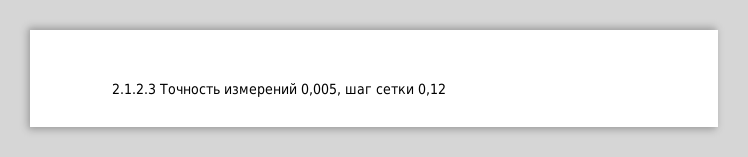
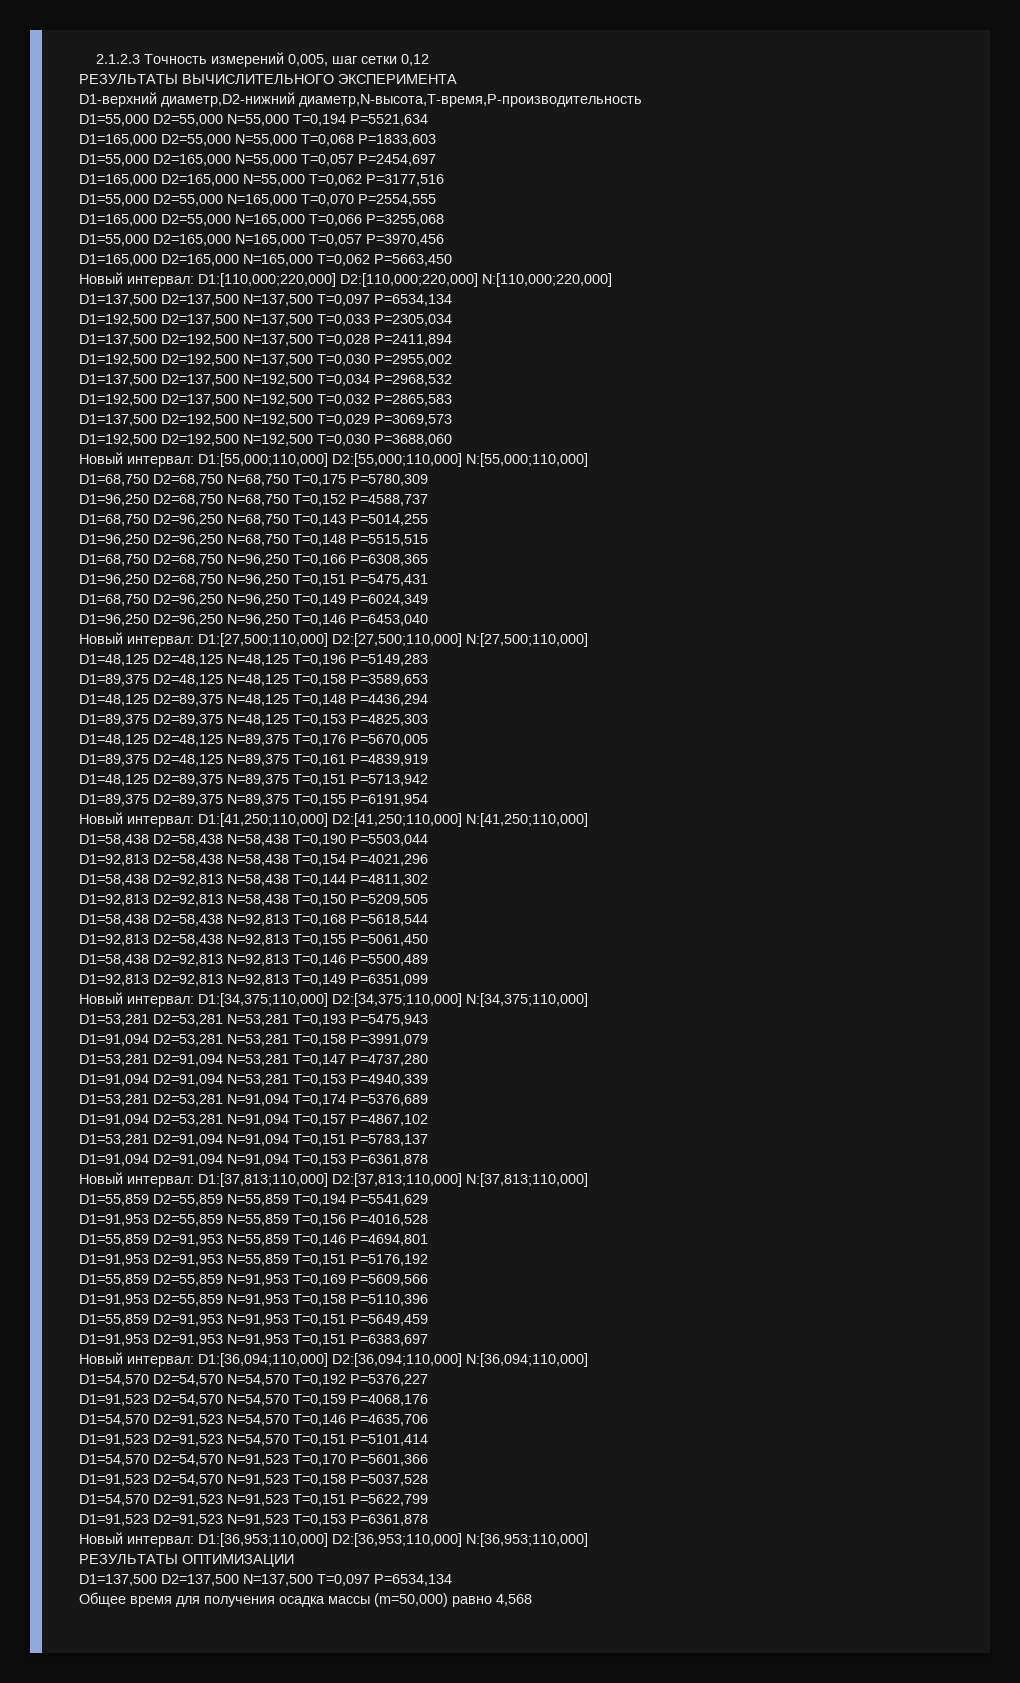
(447, 89) none -> [79,74,457,84] [79,92,642,107] [79,114,428,126] [79,134,436,146] [79,154,436,166] [79,174,444,186] [79,194,436,206] [79,214,444,226] [79,234,444,246] [79,254,452,266] [79,272,612,287] [79,294,452,306] [79,314,452,326] [79,334,452,346] [79,354,452,366] [79,374,452,386] [79,394,452,406] [79,414,452,426] [79,434,452,446] [79,452,588,467] [79,474,428,486] [79,494,428,506] [79,514,428,526] [79,534,428,546] [79,554,428,566] [79,574,428,586] [79,594,428,606] [79,614,428,626] [79,632,588,647] [79,654,428,666] [79,674,428,686] [79,694,428,706] [79,714,428,726] [79,734,428,746] [79,754,428,766] [79,774,428,786] [79,794,428,806] [79,812,588,827] [79,834,428,846] [79,854,428,866] [79,874,428,886] [79,894,428,906] [79,914,428,926] [79,934,428,946] [79,954,428,966] [79,974,428,986] [79,992,588,1007] [79,1014,428,1026] [79,1034,428,1046] [79,1054,428,1066] [79,1074,428,1086] [79,1094,428,1106] [79,1114,428,1126] [79,1134,428,1146] [79,1154,428,1166] [79,1172,588,1187] [79,1194,428,1206] [79,1214,428,1226] [79,1234,428,1246] [79,1254,428,1266] [79,1274,428,1286] [79,1294,428,1306] [79,1314,428,1326] [79,1334,428,1346] [79,1352,588,1367] [79,1374,428,1386] [79,1394,428,1406] [79,1414,428,1426] [79,1434,428,1446] [79,1454,428,1466] [79,1474,428,1486] [79,1494,428,1506] [79,1514,428,1526] [79,1532,588,1547] [79,1554,294,1567] [79,1574,452,1586] [79,1592,532,1607] // РЕЗУЛЬТАТЫ ВЫЧИСЛИТЕЛЬНОГО ЭКСПЕРИМЕНТА // D1-верхний диаметр,D2-нижний диаметр,N-высота,T-время,P-производительность // D1=55,000 D2=55,000 N=55,000 T=0,194 P=5521,634 // D1=165,000 D2=55,000 N=55,000 T=0,068 P=1833,603 // D1=55,000 D2=165,000 N=55,000 T=0,057 P=2454,697 // D1=165,000 D2=165,000 N=55,000 T=0,062 P=3177,516 // D1=55,000 D2=55,000 N=165,000 T=0,070 P=2554,555 // D1=165,000 D2=55,000 N=165,000 T=0,066 P=3255,068 // D1=55,000 D2=165,000 N=165,000 T=0,057 P=3970,456 // D1=165,000 D2=165,000 N=165,000 T=0,062 P=5663,450 // Новый интервал: D1:[110,000;220,000] D2:[110,000;220,000] N:[110,000;220,000] // D1=137,500 D2=137,500 N=137,500 T=0,097 P=6534,134 // D1=192,500 D2=137,500 N=137,500 T=0,033 P=2305,034 // D1=137,500 D2=192,500 N=137,500 T=0,028 P=2411,894 // D1=192,500 D2=192,500 N=137,500 T=0,030 P=2955,002 // D1=137,500 D2=137,500 N=192,500 T=0,034 P=2968,532 // D1=192,500 D2=137,500 N=192,500 T=0,032 P=2865,583 // D1=137,500 D2=192,500 N=192,500 T=0,029 P=3069,573 // D1=192,500 D2=192,500 N=192,500 T=0,030 P=3688,060 // Новый интервал: D1:[55,000;110,000] D2:[55,000;110,000] N:[55,000;110,000] // D1=68,750 D2=68,750 N=68,750 T=0,175 P=5780,309 // D1=96,250 D2=68,750 N=68,750 T=0,152 P=4588,737 // D1=68,750 D2=96,250 N=68,750 T=0,143 P=5014,255 // D1=96,250 D2=96,250 N=68,750 T=0,148 P=5515,515 // D1=68,750 D2=68,750 N=96,250 T=0,166 P=6308,365 // D1=96,250 D2=68,750 N=96,250 T=0,151 P=5475,431 // D1=68,750 D2=96,250 N=96,250 T=0,149 P=6024,349 // D1=96,250 D2=96,250 N=96,250 T=0,146 P=6453,040 // Новый интервал: D1:[27,500;110,000] D2:[27,500;110,000] N:[27,500;110,000] // D1=48,125 D2=48,125 N=48,125 T=0,196 P=5149,283 // D1=89,375 D2=48,125 N=48,125 T=0,158 P=3589,653 // D1=48,125 D2=89,375 N=48,125 T=0,148 P=4436,294 // D1=89,375 D2=89,375 N=48,125 T=0,153 P=4825,303 // D1=48,125 D2=48,125 N=89,375 T=0,176 P=5670,005 // D1=89,375 D2=48,125 N=89,375 T=0,161 P=4839,919 // D1=48,125 D2=89,375 N=89,375 T=0,151 P=5713,942 // D1=89,375 D2=89,375 N=89,375 T=0,155 P=6191,954 // Новый интервал: D1:[41,250;110,000] D2:[41,250;110,000] N:[41,250;110,000] // D1=58,438 D2=58,438 N=58,438 T=0,190 P=5503,044 // D1=92,813 D2=58,438 N=58,438 T=0,154 P=4021,296 // D1=58,438 D2=92,813 N=58,438 T=0,144 P=4811,302 // D1=92,813 D2=92,813 N=58,438 T=0,150 P=5209,505 // D1=58,438 D2=58,438 N=92,813 T=0,168 P=5618,544 // D1=92,813 D2=58,438 N=92,813 T=0,155 P=5061,450 // D1=58,438 D2=92,813 N=92,813 T=0,146 P=5500,489 // D1=92,813 D2=92,813 N=92,813 T=0,149 P=6351,099 // Новый интервал: D1:[34,375;110,000] D2:[34,375;110,000] N:[34,375;110,000] // D1=53,281 D2=53,281 N=53,281 T=0,193 P=5475,943 // D1=91,094 D2=53,281 N=53,281 T=0,158 P=3991,079 // D1=53,281 D2=91,094 N=53,281 T=0,147 P=4737,280 // D1=91,094 D2=91,094 N=53,281 T=0,153 P=4940,339 // D1=53,281 D2=53,281 N=91,094 T=0,174 P=5376,689 // D1=91,094 D2=53,281 N=91,094 T=0,157 P=4867,102 // D1=53,281 D2=91,094 N=91,094 T=0,151 P=5783,137 // D1=91,094 D2=91,094 N=91,094 T=0,153 P=6361,878 // Новый интервал: D1:[37,813;110,000] D2:[37,813;110,000] N:[37,813;110,000] // D1=55,859 D2=55,859 N=55,859 T=0,194 P=5541,629 // D1=91,953 D2=55,859 N=55,859 T=0,156 P=4016,528 // D1=55,859 D2=91,953 N=55,859 T=0,146 P=4694,801 // D1=91,953 D2=91,953 N=55,859 T=0,151 P=5176,192 // D1=55,859 D2=55,859 N=91,953 T=0,169 P=5609,566 // D1=91,953 D2=55,859 N=91,953 T=0,158 P=5110,396 // D1=55,859 D2=91,953 N=91,953 T=0,151 P=5649,459 // D1=91,953 D2=91,953 N=91,953 T=0,151 P=6383,697 // Новый интервал: D1:[36,094;110,000] D2:[36,094;110,000] N:[36,094;110,000] // D1=54,570 D2=54,570 N=54,570 T=0,192 P=5376,227 // D1=91,523 D2=54,570 N=54,570 T=0,159 P=4068,176 // D1=54,570 D2=91,523 N=54,570 T=0,146 P=4635,706 // D1=91,523 D2=91,523 N=54,570 T=0,151 P=5101,414 // D1=54,570 D2=54,570 N=91,523 T=0,170 P=5601,366 // D1=91,523 D2=54,570 N=91,523 T=0,158 P=5037,528 // D1=54,570 D2=91,523 N=91,523 T=0,151 P=5622,799 // D1=91,523 D2=91,523 N=91,523 T=0,153 P=6361,878 // Новый интервал: D1:[36,953;110,000] D2:[36,953;110,000] N:[36,953;110,000] // РЕЗУЛЬТАТЫ ОПТИМИЗАЦИИ // D1=137,500 D2=137,500 N=137,500 T=0,097 P=6534,134 // Общее время для получения осадка массы (m=50,000) равно 4,568

